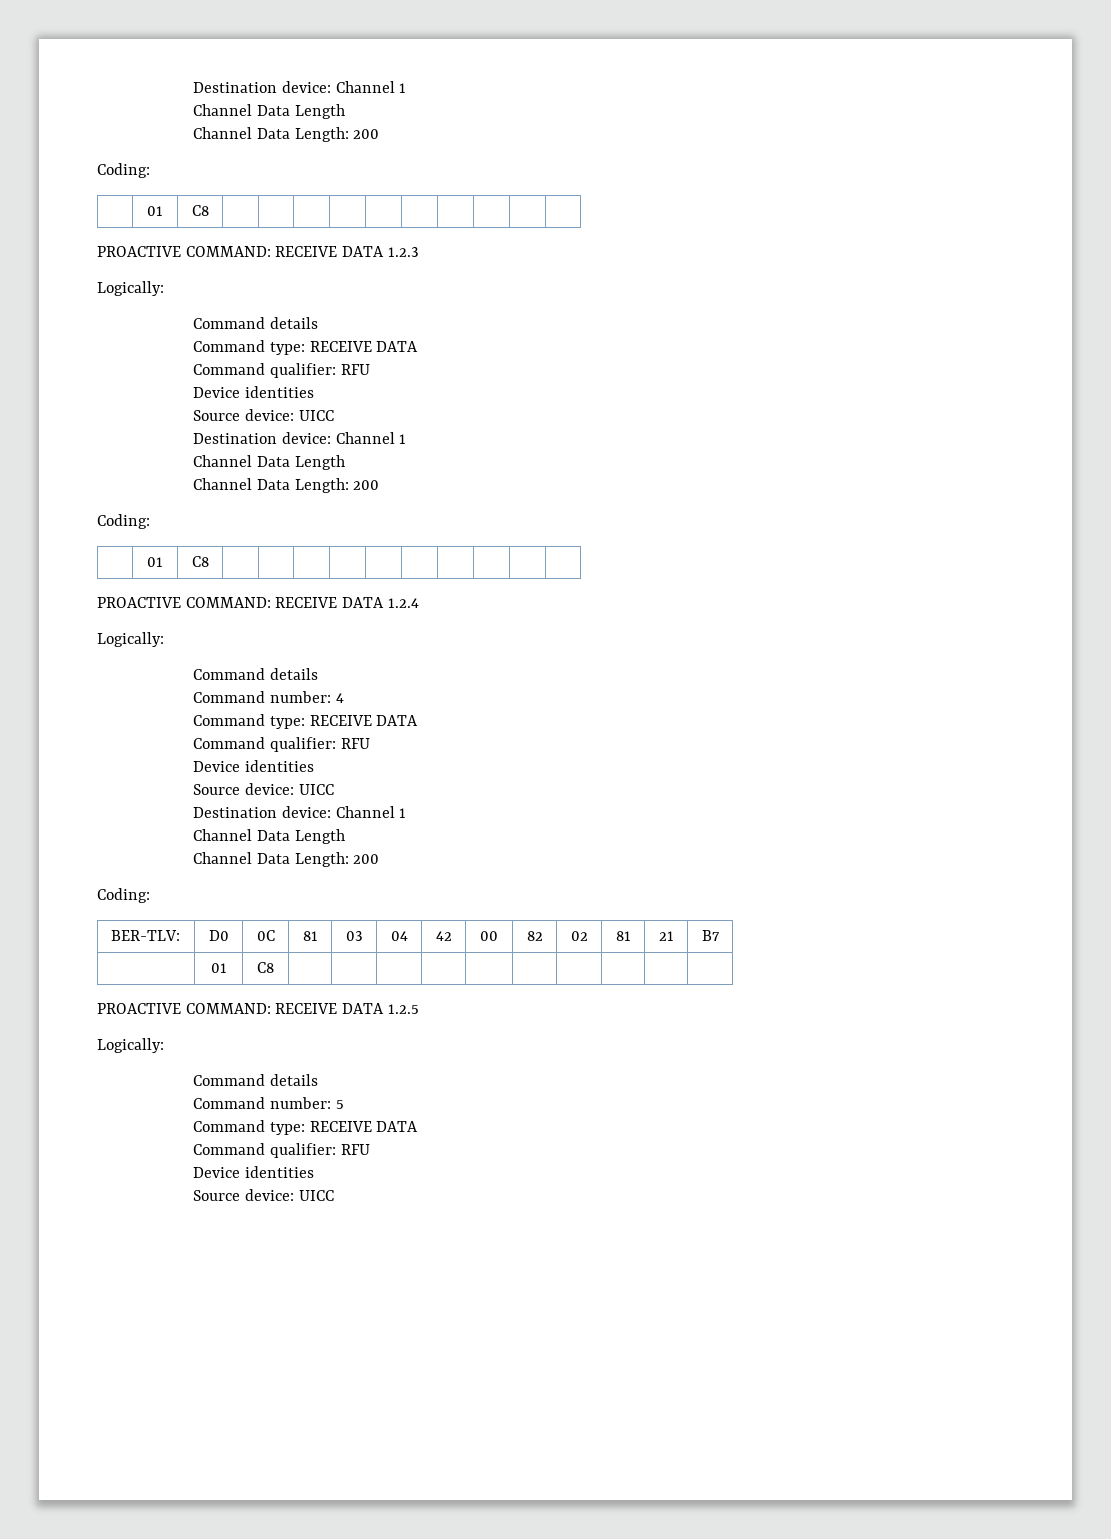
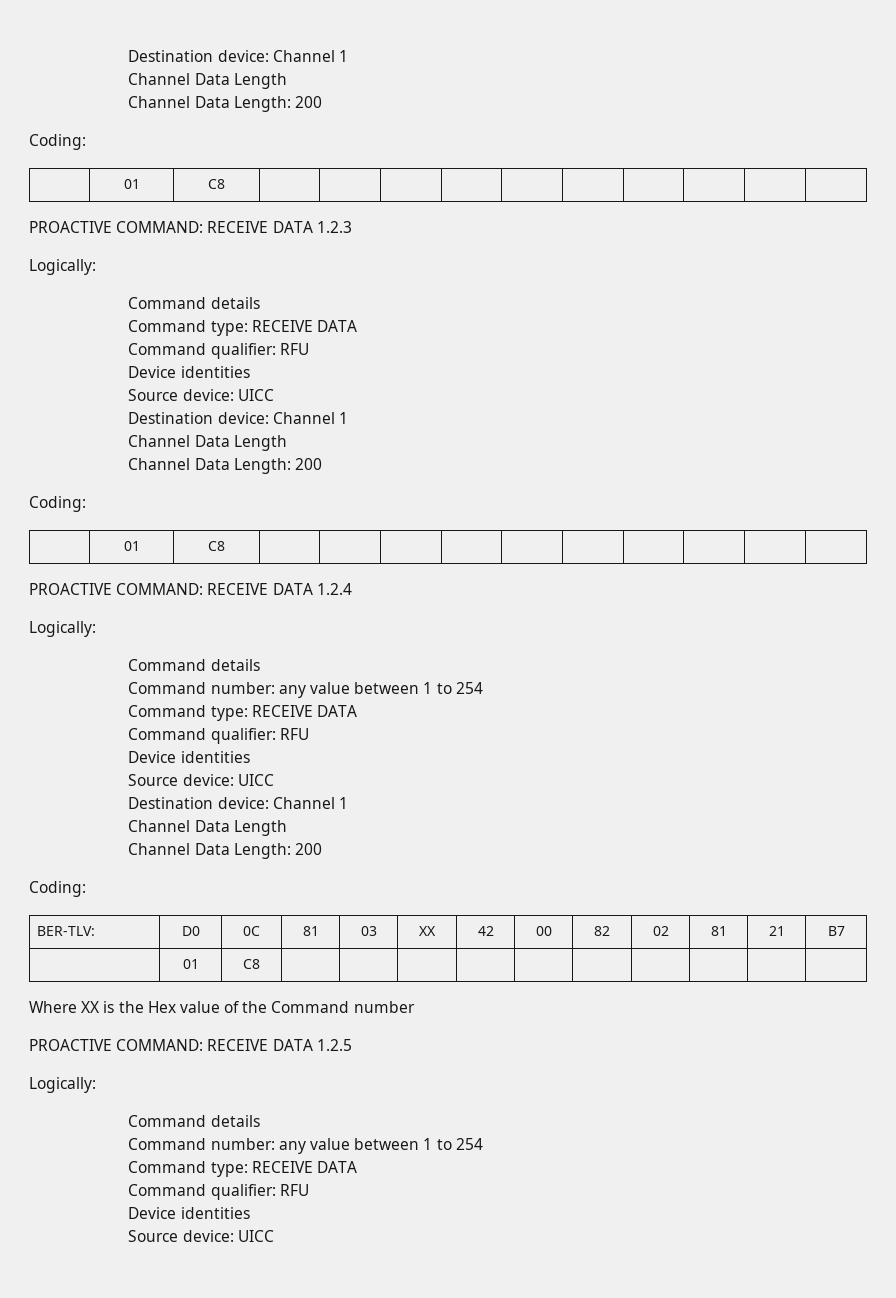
[335,693,344,703] 4 -> [278,682,483,698] any value between 1 to 254
[390,931,408,941] 04 -> [419,926,436,936] XX
(274, 967) none -> [29,1001,415,1013] // Where XX is the Hex value of the Command number
[335,1100,344,1109] 5 -> [278,1138,483,1154] any value between 1 to 254

